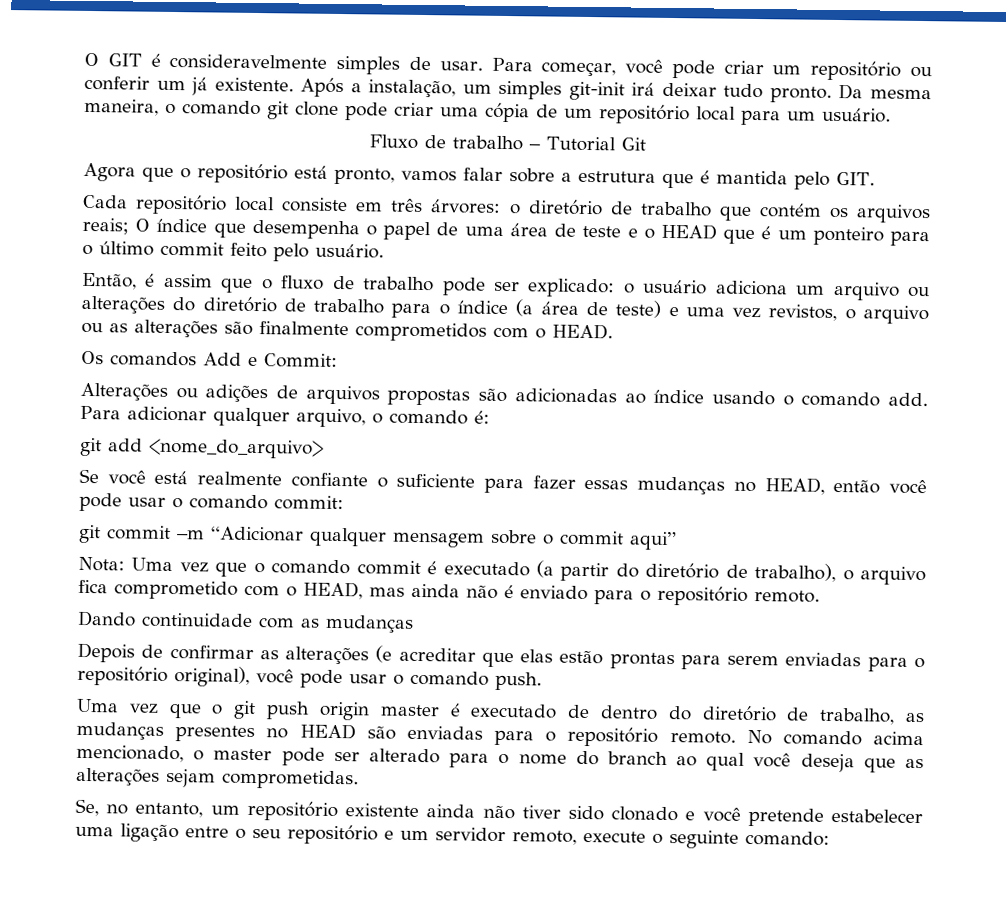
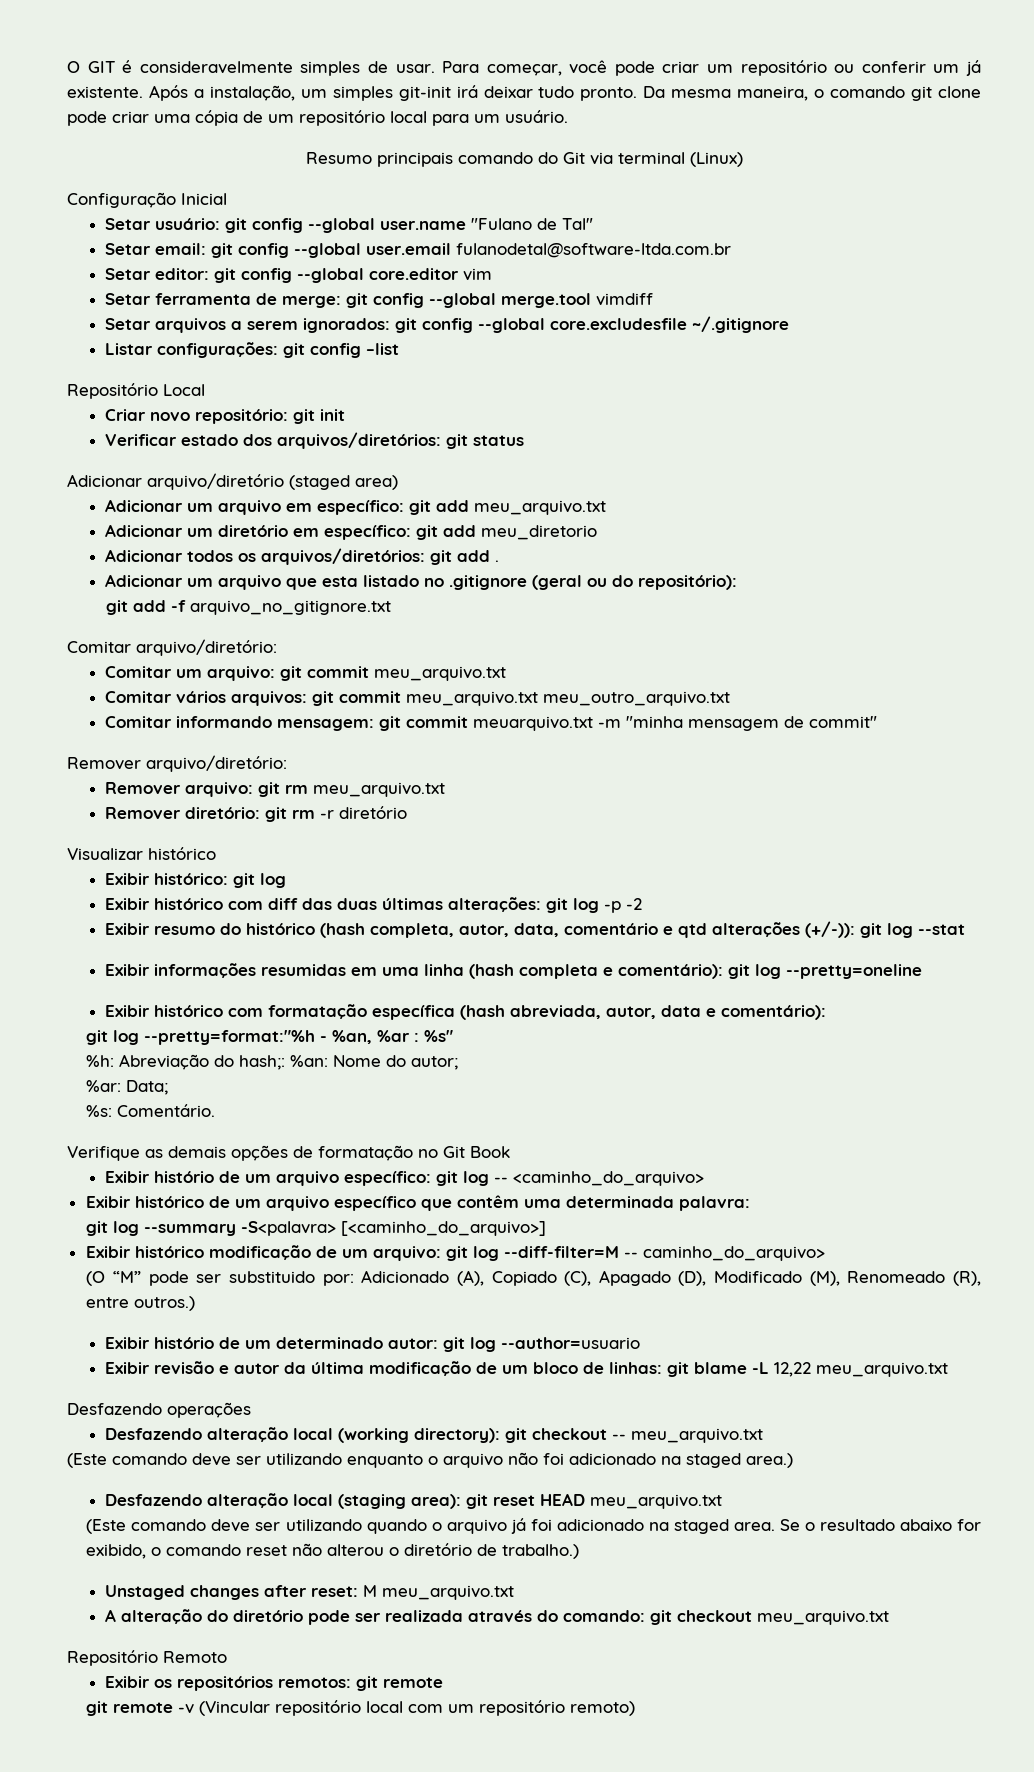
[368,134,646,152] [83,162,875,190] [83,194,931,224] [82,217,931,247] [82,241,384,262] [82,272,930,301] [81,295,929,325] [81,319,613,342] [81,350,338,368] [80,382,929,407] [80,405,490,428] [80,437,324,459] [79,468,927,495] [79,492,344,512] [78,524,677,551] [78,556,926,586] [78,579,820,606] [77,610,414,633] [77,642,925,672] [77,665,542,691] [76,698,925,725] [76,721,924,747] [76,744,924,773] [76,767,359,790] [75,798,923,827] [75,823,830,849] Fluxo de trabalho – Tutorial Git // Agora que o repositório está pronto, vamos falar sobre a estrutura que é mantida pelo GIT. // Cada repositório local consiste em três árvores: o diretório de trabalho que contém os arquivos reais; O índice que desempenha o papel de uma área de teste e o HEAD que é um ponteiro para o último commit feito pelo usuário. // Então, é assim que o fluxo de trabalho pode ser explicado: o usuário adiciona um arquivo ou alterações do diretório de trabalho para o índice (a área de teste) e uma vez revistos, o arquivo ou as alterações são finalmente comprometidos com o HEAD. // Os comandos Add e Commit: // Alterações ou adições de arquivos propostas são adicionadas ao índice usando o comando add. Para adicionar qualquer arquivo, o comando é: // git add <nome_do_arquivo> // Se você está realmente confiante o suficiente para fazer essas mudanças no HEAD, então você pode usar o comando commit: // git commit –m “Adicionar qualquer mensagem sobre o commit aqui” // Nota: Uma vez que o comando commit é executado (a partir do diretório de trabalho), o arquivo fica comprometido com o HEAD, mas ainda não é enviado para o repositório remoto. // Dando continuidade com as mudanças // Depois de confirmar as alterações (e acreditar que elas estão prontas para serem enviadas para o repositório original), você pode usar o comando push. // Uma vez que o git push origin master é executado de dentro do diretório de trabalho, as mudanças presentes no HEAD são enviadas para o repositório remoto. No comando acima mencionado, o master pode ser alterado para o nome do branch ao qual você deseja que as alterações sejam comprometidas. // Se, no entanto, um repositório existente ainda não tiver sido clonado e você pretende estabelecer uma ligação entre o seu repositório e um servidor remoto, execute o seguinte comando: -> [305,152,743,167] [67,192,227,208] [105,218,594,233] [105,243,732,258] [105,268,493,283] [105,293,654,308] [105,316,790,333] [105,342,400,358] [67,383,205,399] [105,409,346,424] [105,432,525,449] [67,473,398,490] [105,499,607,515] [105,524,598,540] [105,548,500,565] [105,574,738,590] [105,600,391,615] [67,639,277,656] [105,666,507,681] [105,691,731,706] [105,716,878,731] [67,755,287,772] [105,782,446,797] [105,806,408,822] [67,847,216,860] [105,873,287,888] [105,897,643,913] [105,921,966,938] [105,963,923,979] [105,1004,827,1020] [86,1030,454,1045] [86,1054,459,1070] [86,1080,169,1095] [86,1104,216,1117] [67,1145,510,1161] [105,1171,705,1186] [85,1195,750,1211] [86,1221,547,1236] [85,1245,825,1261] [86,1270,981,1286] [86,1296,196,1311] [105,1337,641,1352] [105,1361,949,1377] [67,1402,251,1418] [105,1427,764,1443] [67,1452,793,1468] [105,1493,723,1509] [86,1518,982,1534] [86,1543,580,1559] [105,1585,515,1600] [105,1609,890,1625] [67,1650,227,1666] [105,1676,444,1691] [86,1700,636,1716] Resumo principais comando do Git via terminal (Linux) // Configuração Inicial // Setar usuário: git config --global user.name "Fulano de Tal" // Setar email: git config --global user.email fulanodetal@software-ltda.com.br // Setar editor: git config --global core.editor vim // Setar ferramenta de merge: git config --global merge.tool vimdiff // Setar arquivos a serem ignorados: git config --global core.excludesfile ~/.gitignore // Listar configurações: git config –list // Repositório Local // Criar novo repositório: git init // Verificar estado dos arquivos/diretórios: git status // Adicionar arquivo/diretório (staged area) // Adicionar um arquivo em específico: git add meu_arquivo.txt // Adicionar um diretório em específico: git add meu_diretorio // Adicionar todos os arquivos/diretórios: git add . // Adicionar um arquivo que esta listado no .gitignore (geral ou do repositório): // git add -f arquivo_no_gitignore.txt // Comitar arquivo/diretório: // Comitar um arquivo: git commit meu_arquivo.txt // Comitar vários arquivos: git commit meu_arquivo.txt meu_outro_arquivo.txt // Comitar informando mensagem: git commit meuarquivo.txt -m "minha mensagem de commit" // Remover arquivo/diretório: // Remover arquivo: git rm meu_arquivo.txt // Remover diretório: git rm -r diretório // Visualizar histórico // Exibir histórico: git log // Exibir histórico com diff das duas últimas alterações: git log -p -2 // Exibir resumo do histórico (hash completa, autor, data, comentário e qtd alterações (+/-)): git log --stat // Exibir informações resumidas em uma linha (hash completa e comentário): git log --pretty=oneline // Exibir histórico com formatação específica (hash abreviada, autor, data e comentário): // git log --pretty=format:"%h - %an, %ar : %s" // %h: Abreviação do hash;: %an: Nome do autor; // %ar: Data; // %s: Comentário. // Verifique as demais opções de formatação no Git Book // Exibir histório de um arquivo específico: git log -- <caminho_do_arquivo> // Exibir histórico de um arquivo específico que contêm uma determinada palavra: // git log --summary -S<palavra> [<caminho_do_arquivo>] // Exibir histórico modificação de um arquivo: git log --diff-filter=M -- caminho_do_arquivo> // (O “M” pode ser substituido por: Adicionado (A), Copiado (C), Apagado (D), Modificado (M), Renomeado (R), entre outros.) // Exibir histório de um determinado autor: git log --author=usuario // Exibir revisão e autor da última modificação de um bloco de linhas: git blame -L 12,22 meu_arquivo.txt // Desfazendo operações // Desfazendo alteração local (working directory): git checkout -- meu_arquivo.txt // (Este comando deve ser utilizando enquanto o arquivo não foi adicionado na staged area.) // Desfazendo alteração local (staging area): git reset HEAD meu_arquivo.txt // (Este comando deve ser utilizando quando o arquivo já foi adicionado na staged area. Se o resultado abaixo for exibido, o comando reset não alterou o diretório de trabalho.) // Unstaged changes after reset: M meu_arquivo.txt // A alteração do diretório pode ser realizada através do comando: git checkout meu_arquivo.txt // Repositório Remoto // Exibir os repositórios remotos: git remote // git remote -v (Vincular repositório local com um repositório remoto)

